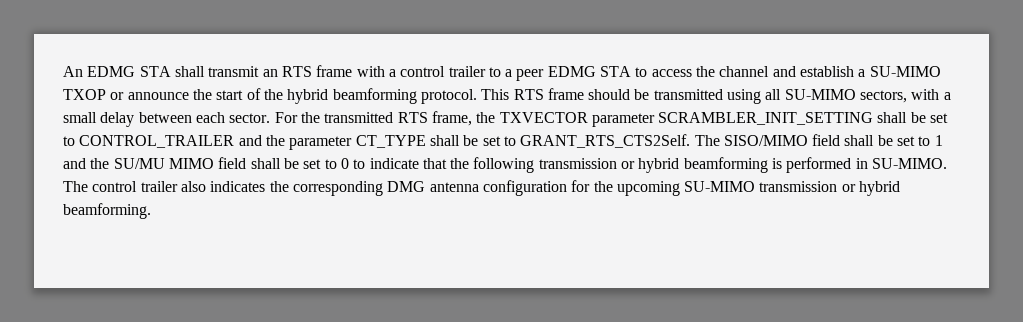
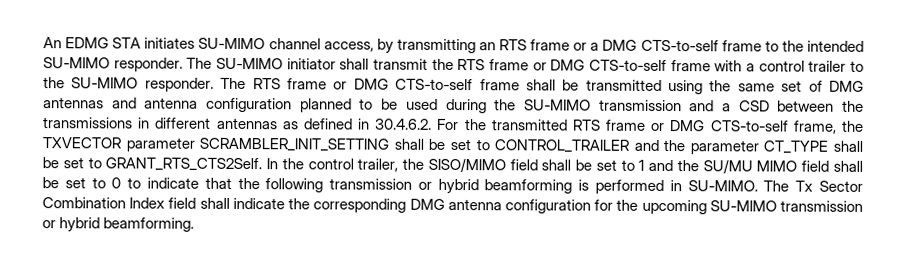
(171, 71) none -> [144,37,865,54] [43,57,336,72] initiates SU-MIMO channel access, by transmitting an RTS frame or a DMG CTS-to-self frame to the intended SU-MIMO responder. The SU-MIMO initiator
[262,65,353,77] an RTS frame -> [431,58,711,72] the RTS frame or DMG CTS-to-self frame
[505,66,941,81] [63,88,951,104] [63,112,428,127] a peer EDMG STA to access the channel and establish a SU-MIMO TXOP or announce the start of the hybrid beamforming protocol. This RTS frame should be transmitted using all SU-MIMO sectors, with a small delay between each sector. For the transmitted RTS -> [43,77,865,95] [43,97,864,114] [42,117,789,132] the SU-MIMO responder. The RTS frame or DMG CTS-to-self frame shall be transmitted using the same set of DMG antennas and antenna configuration planned to be used during the SU-MIMO transmission and a CSD between the transmissions in different antennas as defined in 30.4.6.2. For the transmitted RTS frame or DMG CTS-to-self
[694,135,720,146] The -> [266,158,425,172] In the control trailer, the
[92,181,266,192] control trailer also indicates -> [795,180,863,192] [42,197,285,210] Tx Sector Combination Index field shall indicate

